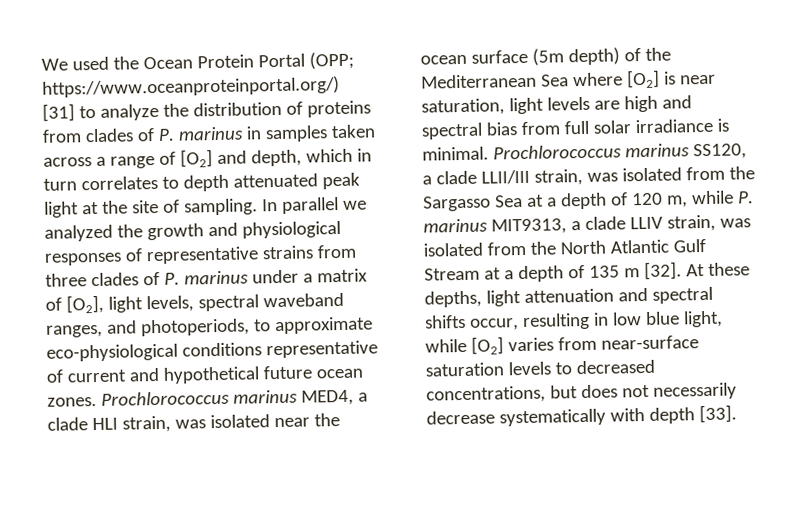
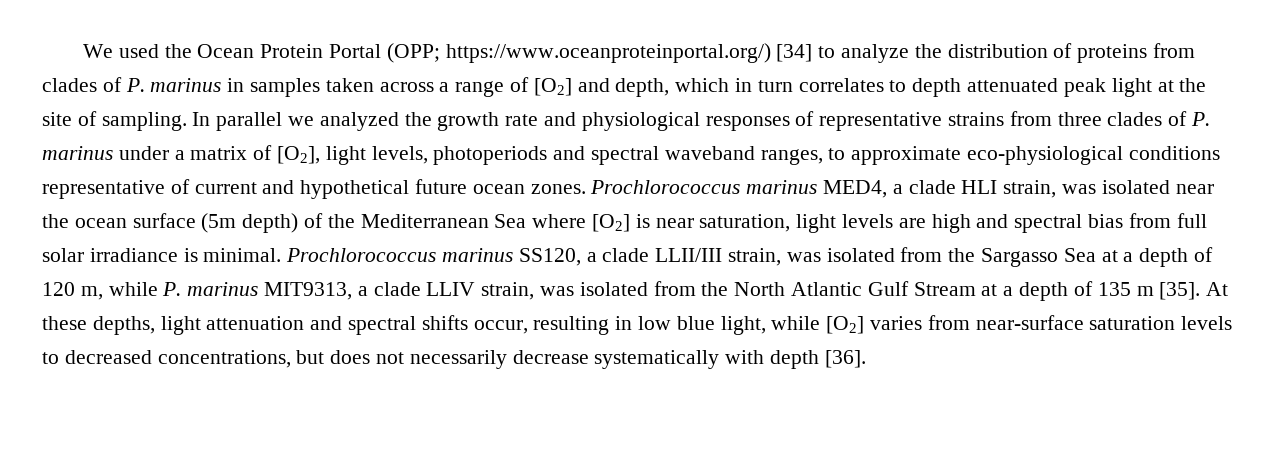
[42,103,75,122] [31] -> [776,44,813,62] [34]
(204, 232) none -> [505,114,539,126] rate
(194, 304) none -> [433,146,586,165] photoperiods and
[106,318,250,337] and photoperiods, -> (823, 157) none
[643,261,682,281] [32]. -> [1159,282,1201,300] [35].
[698,404,737,424] [33]. -> [824,350,866,368] [36].

